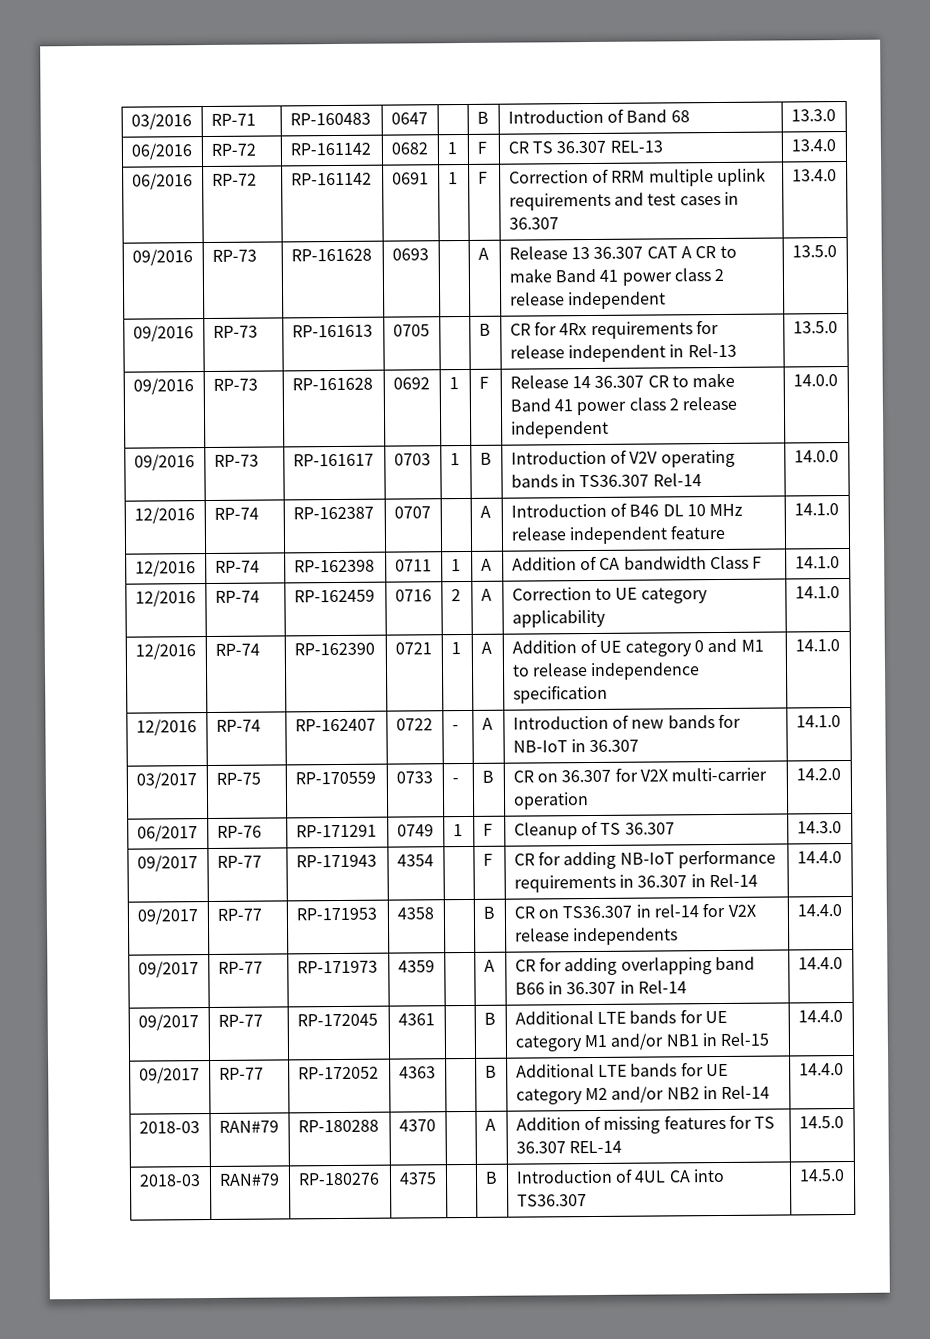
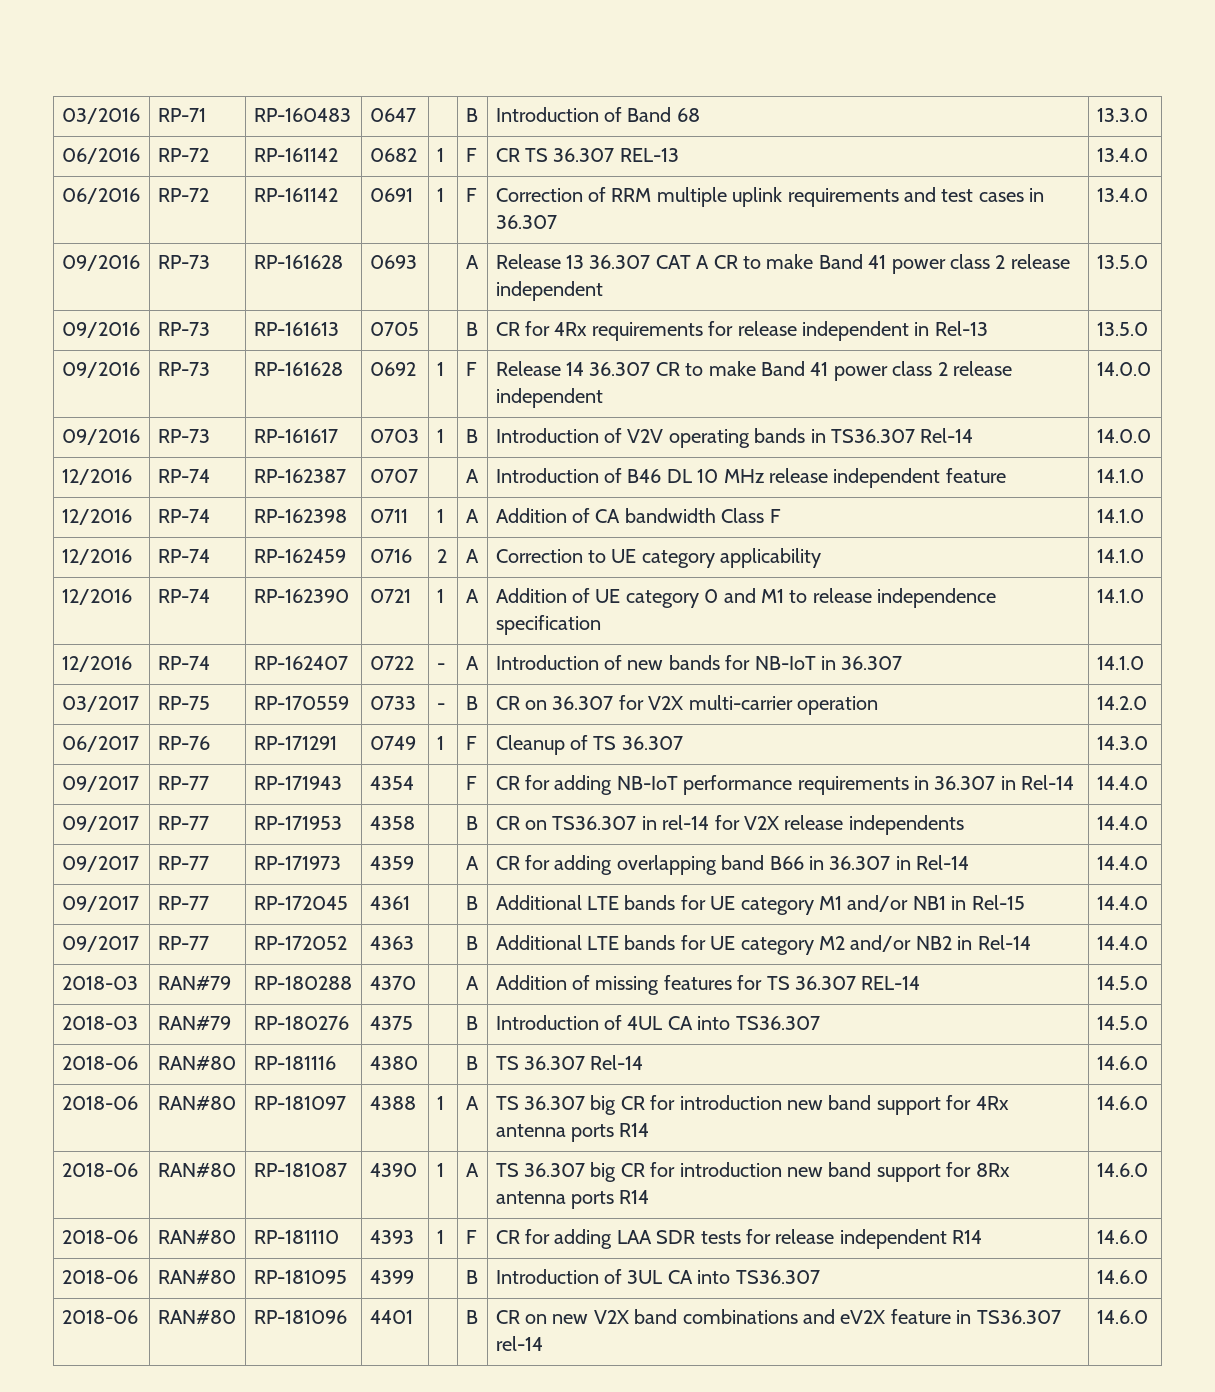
(845, 1175) none -> [61,1056,138,1070] [157,1056,236,1070] [253,1056,336,1070] [369,1056,418,1070] [465,1056,478,1070] [495,1055,644,1070] [1096,1056,1148,1070] [61,1096,138,1110] [157,1096,236,1110] [253,1096,346,1110] [369,1096,416,1110] [436,1096,444,1110] [465,1096,479,1110] [495,1095,1009,1115] [495,1123,650,1142] [1096,1096,1148,1110] [61,1163,138,1177] [157,1163,236,1177] [253,1163,347,1177] [369,1163,417,1177] [436,1163,444,1177] [465,1163,479,1177] [495,1162,1010,1182] [495,1190,650,1209] [1096,1163,1148,1177] [61,1230,138,1244] [157,1230,236,1244] [253,1230,339,1244] [369,1230,414,1244] [436,1230,444,1244] [465,1230,477,1244] [495,1229,983,1249] [1096,1230,1148,1244] [61,1270,138,1284] [157,1270,236,1284] [253,1270,347,1284] [369,1270,414,1284] [465,1270,478,1284] [495,1269,820,1284] [1096,1270,1148,1284] [61,1310,138,1324] [157,1310,236,1324] [253,1310,347,1324] [369,1310,413,1324] [465,1310,478,1324] [495,1309,1061,1324] [495,1336,543,1351] [1096,1310,1148,1324] // 2018-06 | RAN#80 | RP-181116 | 4380 | | B | TS 36.307 Rel-14 | 14.6.0 // 2018-06 | RAN#80 | RP-181097 | 4388 | 1 | A | TS 36.307 big CR for introduction new band support for 4Rx antenna ports R14 | 14.6.0 // 2018-06 | RAN#80 | RP-181087 | 4390 | 1 | A | TS 36.307 big CR for introduction new band support for 8Rx antenna ports R14 | 14.6.0 // 2018-06 | RAN#80 | RP-181110 | 4393 | 1 | F | CR for adding LAA SDR tests for release independent R14 | 14.6.0 // 2018-06 | RAN#80 | RP-181095 | 4399 | | B | Introduction of 3UL CA into TS36.307 | 14.6.0 // 2018-06 | RAN#80 | RP-181096 | 4401 | | B | CR on new V2X band combinations and eV2X feature in TS36.307 rel-14 | 14.6.0

